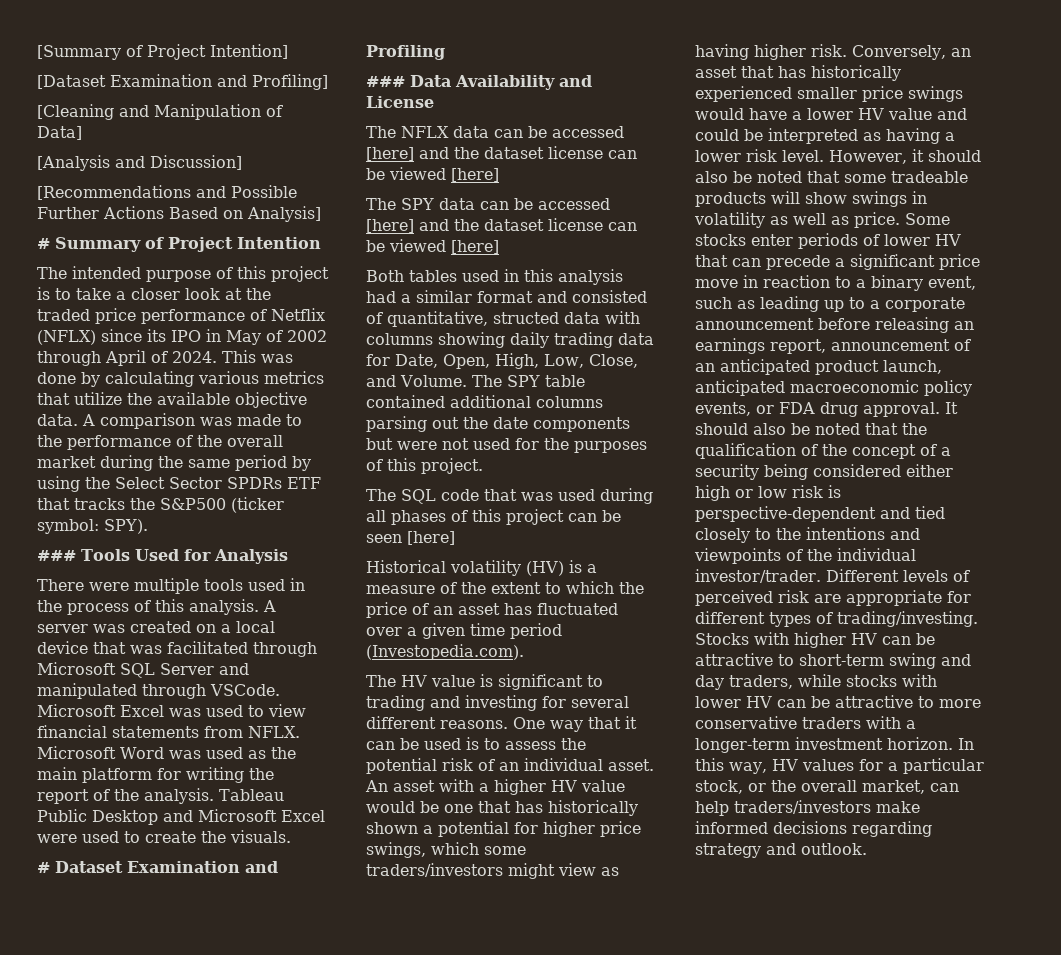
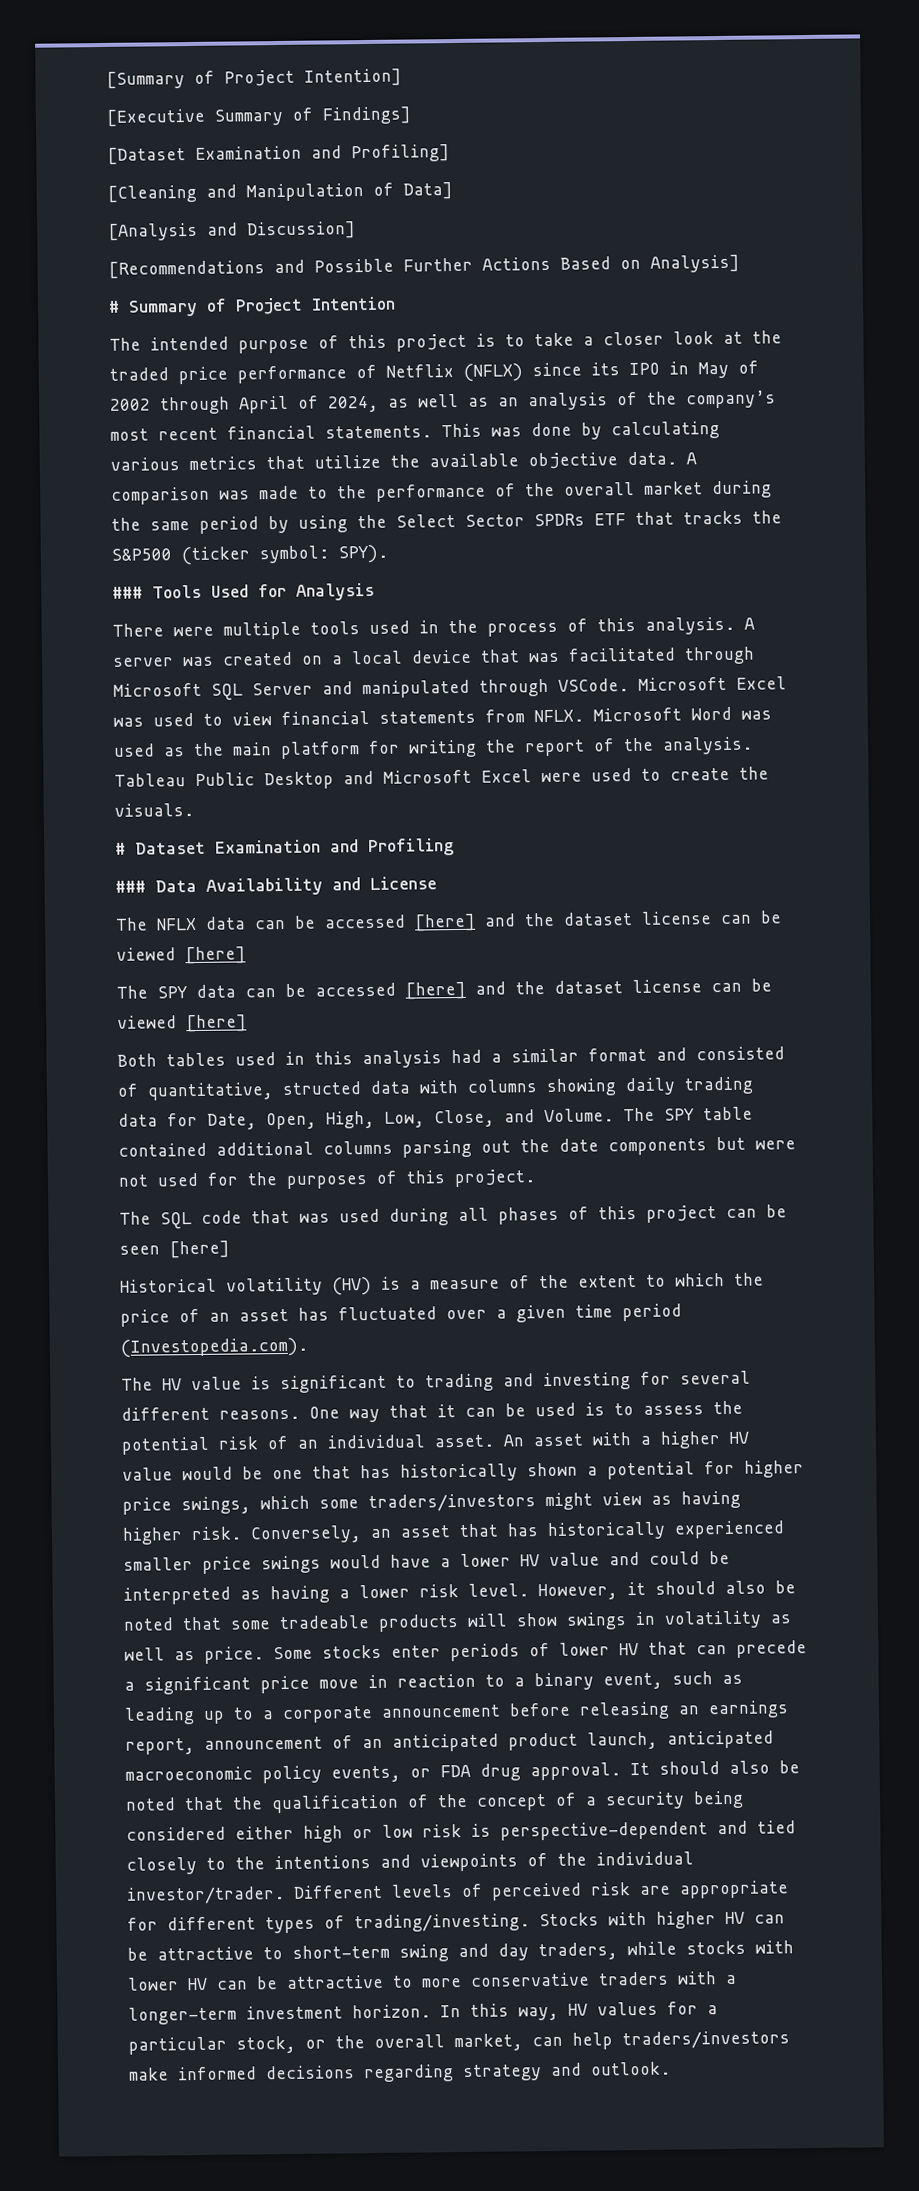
(288, 51) none -> [106,106,411,127] // [Executive Summary of Findings]
[172,351,217,363] 2024. -> [328,390,776,413] [110,425,432,441] 2024, as well as an analysis of the company’s most recent financial statements.

